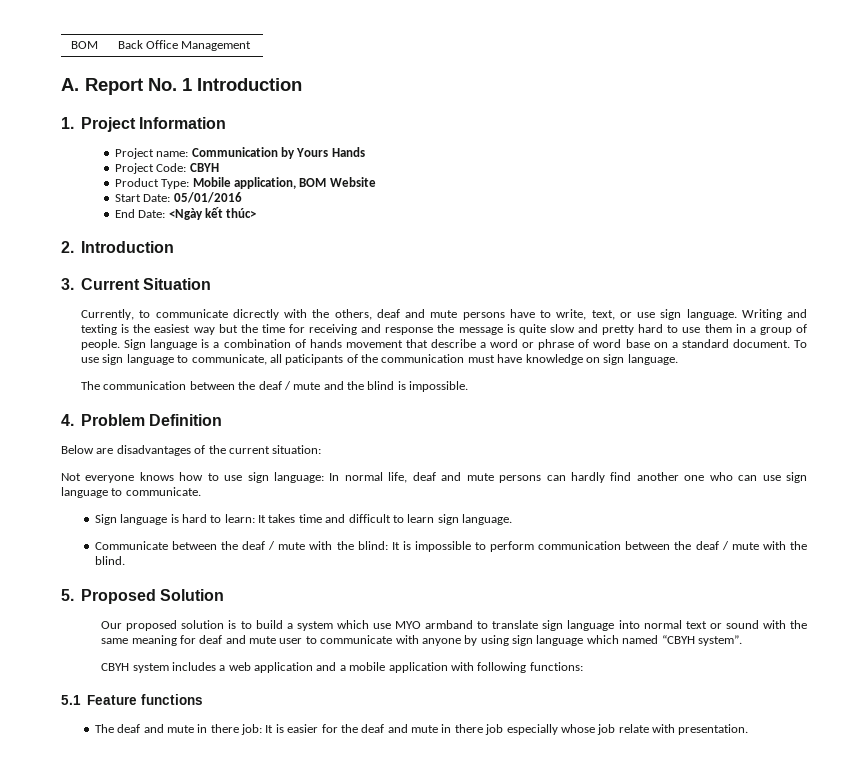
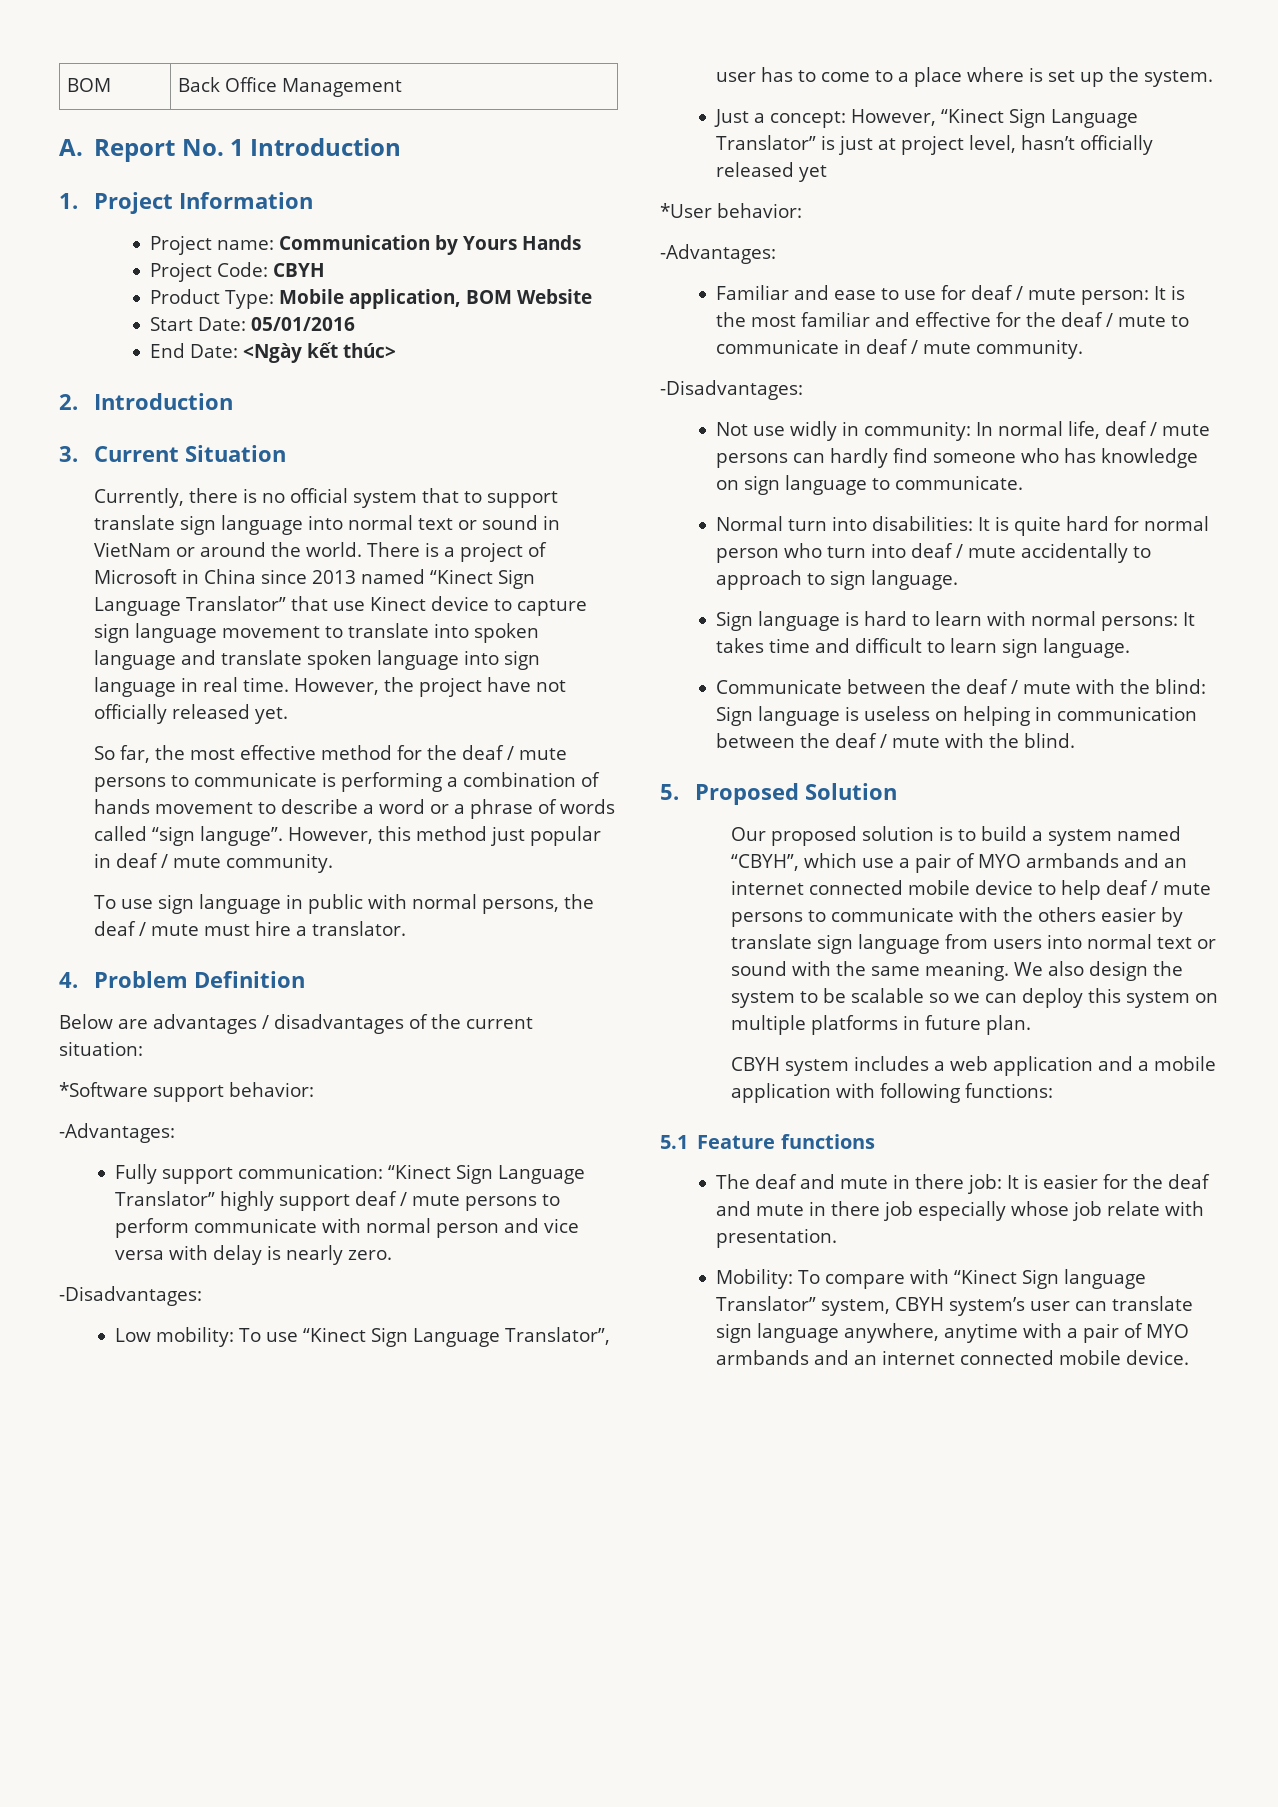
[139,309,807,320] [81,324,808,335] [81,339,210,350] to communicate dicrectly with the others, deaf and mute persons have to write, text, or use sign language. Writing and texting is the easiest way but the time for receiving and response the message is quite slow and pretty hard to use them in a group of people. Sign language is -> [189,488,559,508] [94,515,561,535] [94,542,548,562] [94,569,536,589] [94,596,588,616] [94,623,540,643] [94,650,541,670] [94,677,567,697] [94,704,289,724] [94,745,568,763] [94,772,443,792] there is no official system that to support translate sign language into normal text or sound in VietNam or around the world. There is a project of Microsoft in China since 2013 named “Kinect Sign Language Translator” that use Kinect device to capture sign language movement to translate into spoken language and translate spoken language into sign language in real time. However, the project have not officially released yet. // So far, the most effective method for the deaf / mute persons to communicate is performing
[405,339,428,348] that -> [258,802,277,814] to
(535, 345) none -> [454,804,466,814] a
[593,339,807,348] [81,354,678,365] [81,381,469,392] word base on a standard document. To use sign language to communicate, all paticipants of the communication must have knowledge on sign language. // The communication between the deaf / mute and the blind is impossible. -> [560,799,616,814] [94,826,602,846] [94,853,334,873] [94,894,595,914] [94,921,407,936] words called “sign languge”. However, this method just popular in deaf / mute community. // To use sign language in public with normal persons, the deaf / mute must hire a translator.
(114, 451) none -> [153,1014,269,1034] advantages /
[61,472,325,483] Not everyone knows how to use sign language: -> [59,1082,314,1102] [59,1123,175,1143] [114,1164,585,1184] [114,1191,560,1211] [114,1218,579,1238] [114,1245,392,1265] [59,1286,202,1306] [114,1327,610,1347] [715,67,1213,87] [713,108,1138,128] [715,135,1153,155] [715,162,827,182] [660,203,802,218] [660,244,776,264] [715,285,1185,305] [715,312,1189,327] [715,339,1083,359] [660,380,803,400] [715,421,971,441] *Software support behavior: // -Advantages: // Fully support communication: “Kinect Sign Language Translator” highly support deaf / mute persons to perform communicate with normal person and vice versa with delay is nearly zero. // -Disadvantages: // Low mobility: To use “Kinect Sign Language Translator”, user has to come to a place where is set up the system. // Just a concept: However, “Kinect Sign Language Translator” is just at project level, hasn’t officially released yet // *User behavior: // -Advantages: // Familiar and ease to use for deaf / mute person: It is the most familiar and effective for the deaf / mute to communicate in deaf / mute community. // -Disadvantages: // Not use widly in community:
[441,472,462,481] and -> [1149,422,1157,436] /
[636,472,781,481] another one who can use -> [932,448,1198,468] [715,480,739,490] someone who has knowledge on
(201, 491) none -> [715,516,1209,536] [715,543,1151,563] [715,570,958,590] // Normal turn into disabilities: It is quite hard for normal person who turn into deaf / mute accidentally to approach to sign language.
[224,514,255,523] learn: -> [934,611,1178,631] learn with normal persons:
[391,541,535,552] It is impossible to perform -> [715,706,1052,726] Sign language is useless on helping in
[336,620,615,631] which use MYO armband to translate sign language -> [1116,826,1181,841] [730,853,1187,873] [730,880,1211,900] [730,907,1183,927] [730,934,1042,954] named “CBYH”, which use a pair of MYO armbands and an internet connected mobile device to help deaf / mute persons to communicate with the others easier by translate sign language from users
[131,635,742,646] meaning for deaf and mute user to communicate with anyone by using sign language which named “CBYH system”. -> [924,961,1183,981] [730,988,1218,1008] [730,1015,1031,1035] meaning. We also design the system to be scalable so we can deploy this system on multiple platforms in future plan.
(749, 729) none -> [715,1269,1146,1289] [715,1296,1193,1316] [715,1323,1189,1343] [715,1350,1189,1365] // Mobility: To compare with “Kinect Sign language Translator” system, CBYH system’s user can translate sign language anywhere, anytime with a pair of MYO armbands and an internet connected mobile device.

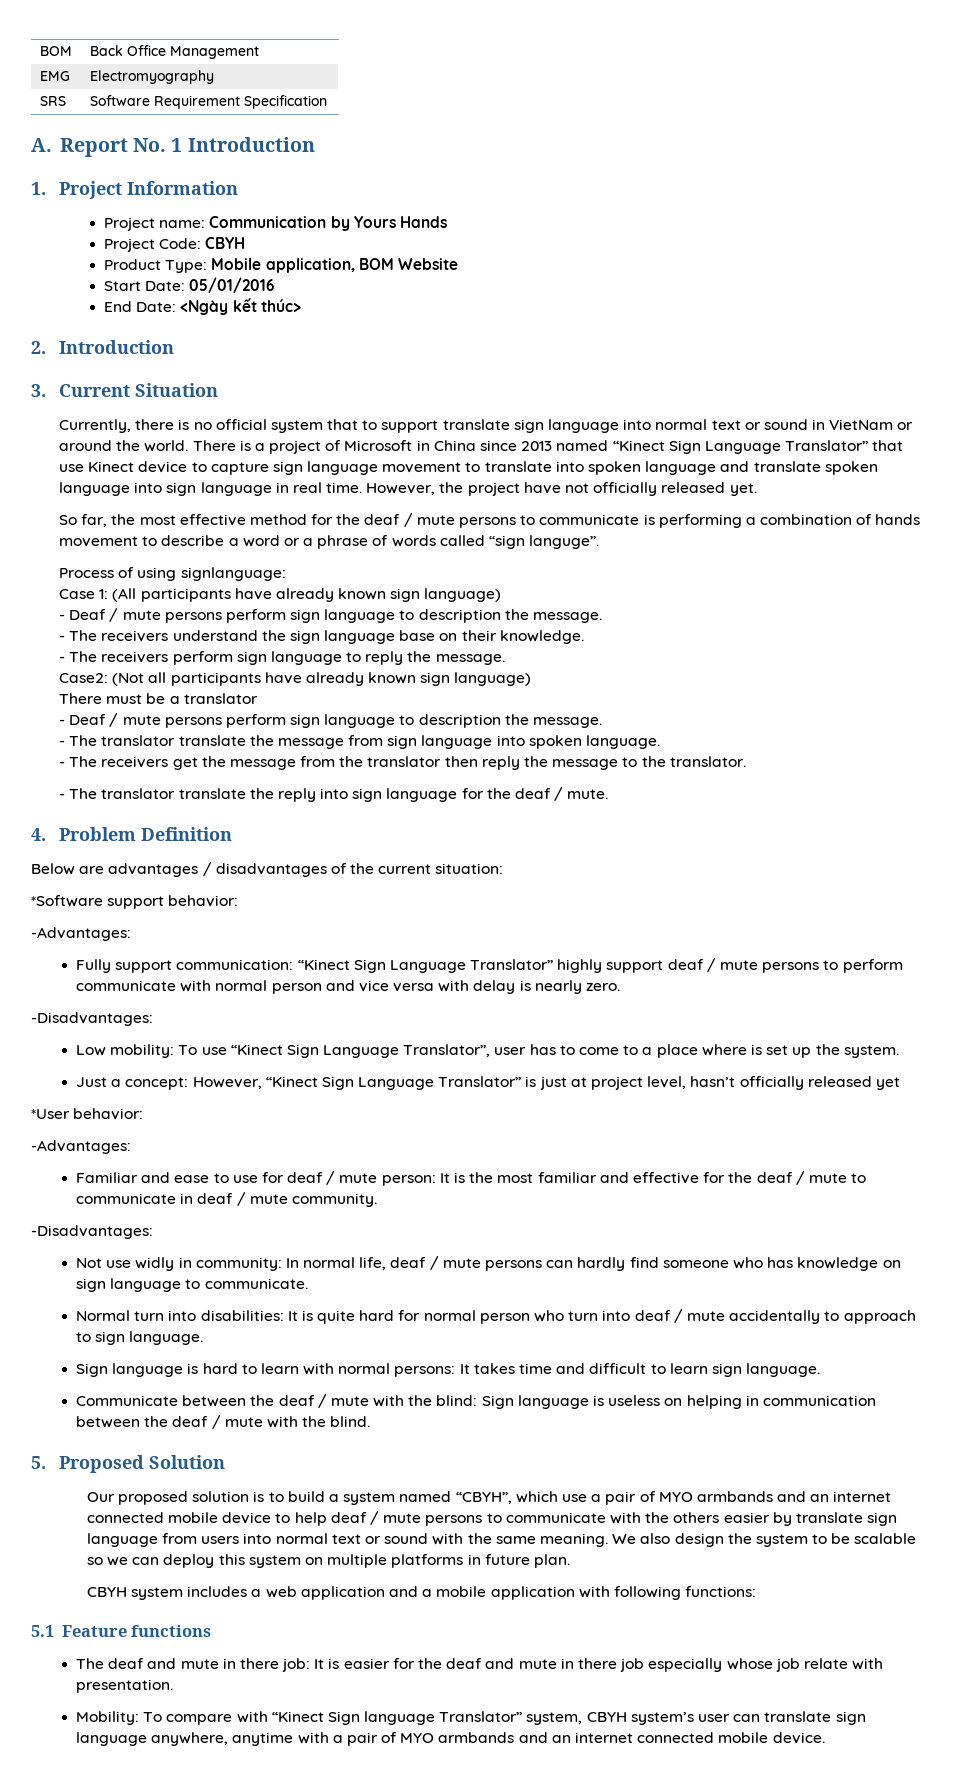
(402, 87) none -> [39,71,70,81] [89,70,214,84] [39,96,66,106] [89,95,327,109] // EMG | Electromyography // SRS | Software Requirement Specification
[288,826,602,846] [94,853,334,873] [94,894,595,914] [94,921,407,936] However, this method just popular in deaf / mute community. // To use sign language in public with normal persons, the deaf / mute must hire a translator. -> [58,567,286,581] [58,588,502,602] [58,608,602,623] [58,630,584,644] [58,651,505,665] [58,672,532,686] [58,693,258,704] [58,713,602,728] [58,735,660,749] [58,756,746,770] [58,787,609,802] // Process of using signlanguage: // Case 1: (All participants have already known sign language) // - Deaf / mute persons perform sign language to description the message. // - The receivers understand the sign language base on their knowledge. // - The receivers perform sign language to reply the message. // Case2: (Not all participants have already known sign language) // There must be a translator // - Deaf / mute persons perform sign language to description the message. // - The translator translate the message from sign language into spoken language. // - The receivers get the message from the translator then reply the message to the translator. // - The translator translate the reply into sign language for the deaf / mute.

